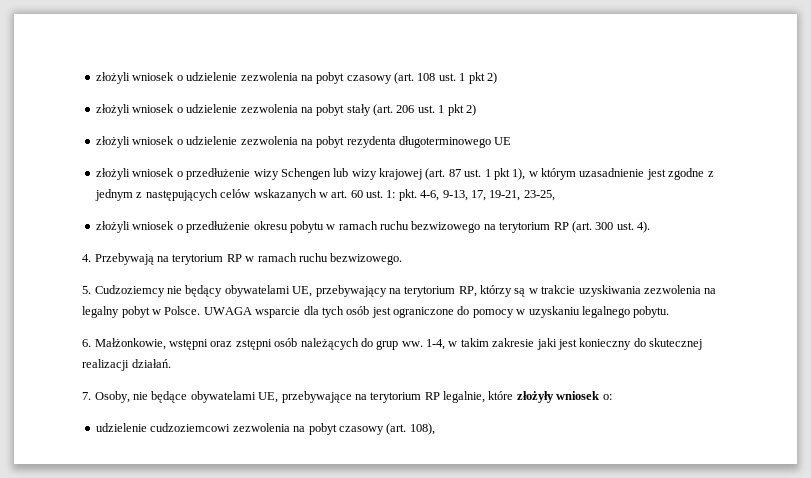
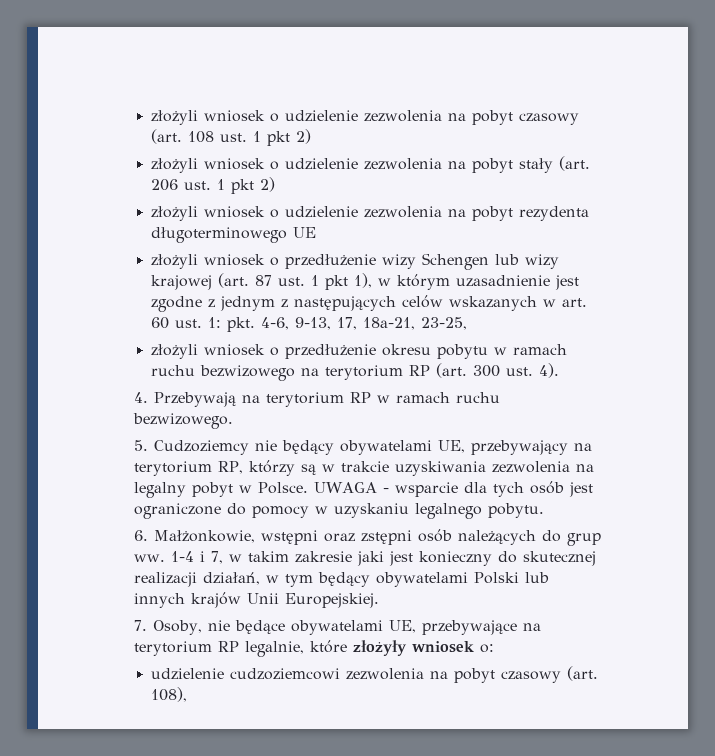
[489,190,521,201] 19-21, -> [363,317,416,330] 18a-21,
(252, 311) none -> [382,488,389,493] -
[426,339,446,350] 1-4, -> [170,551,223,564] 1-4 i 7,
[131,359,171,368] działań. -> [202,572,549,587] [133,592,379,608] działań, w tym będący obywatelami Polski lub innych krajów Unii Europejskiej.

